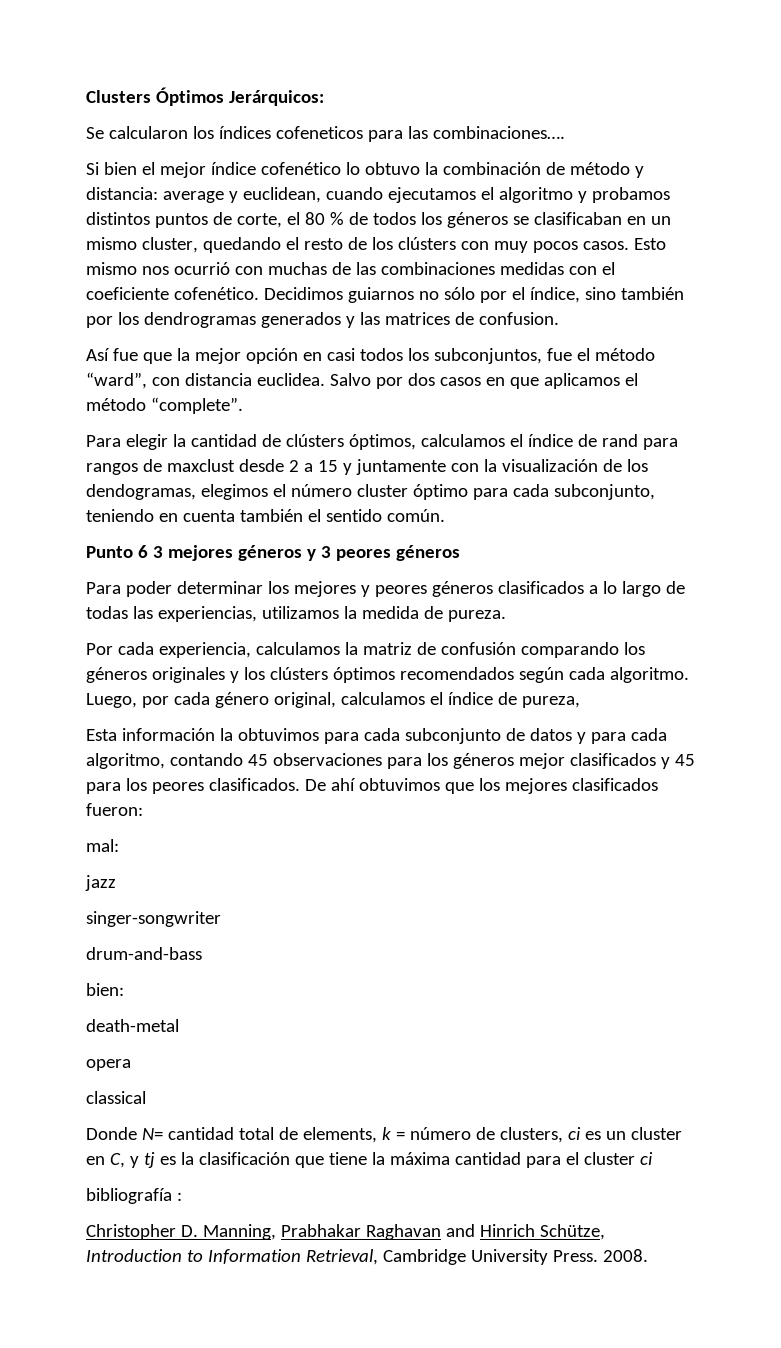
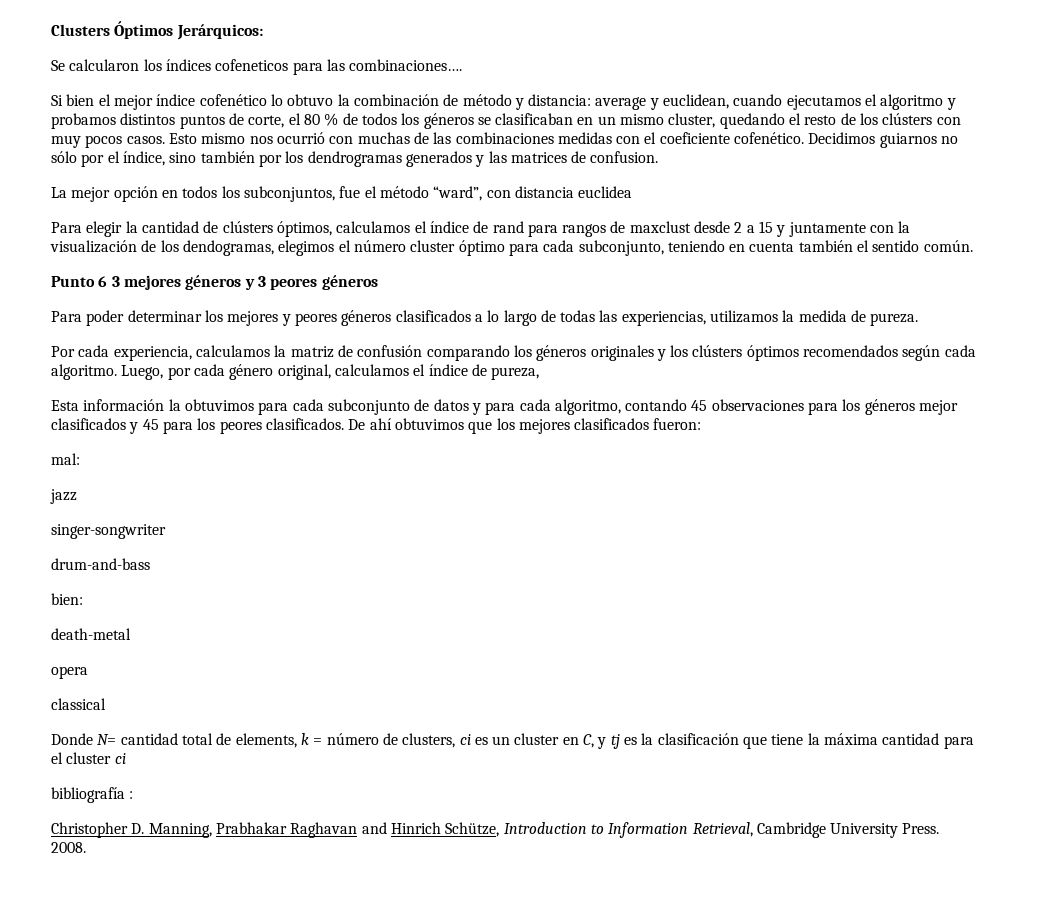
[86,348,190,364] Así fue que la -> [51,187,67,198] La
[326,348,355,361] casi -> (178, 194) none
[256,373,638,389] [86,397,243,414] euclidea. Salvo por dos casos en que aplicamos el método “complete”. -> [578,186,633,198] euclidea

